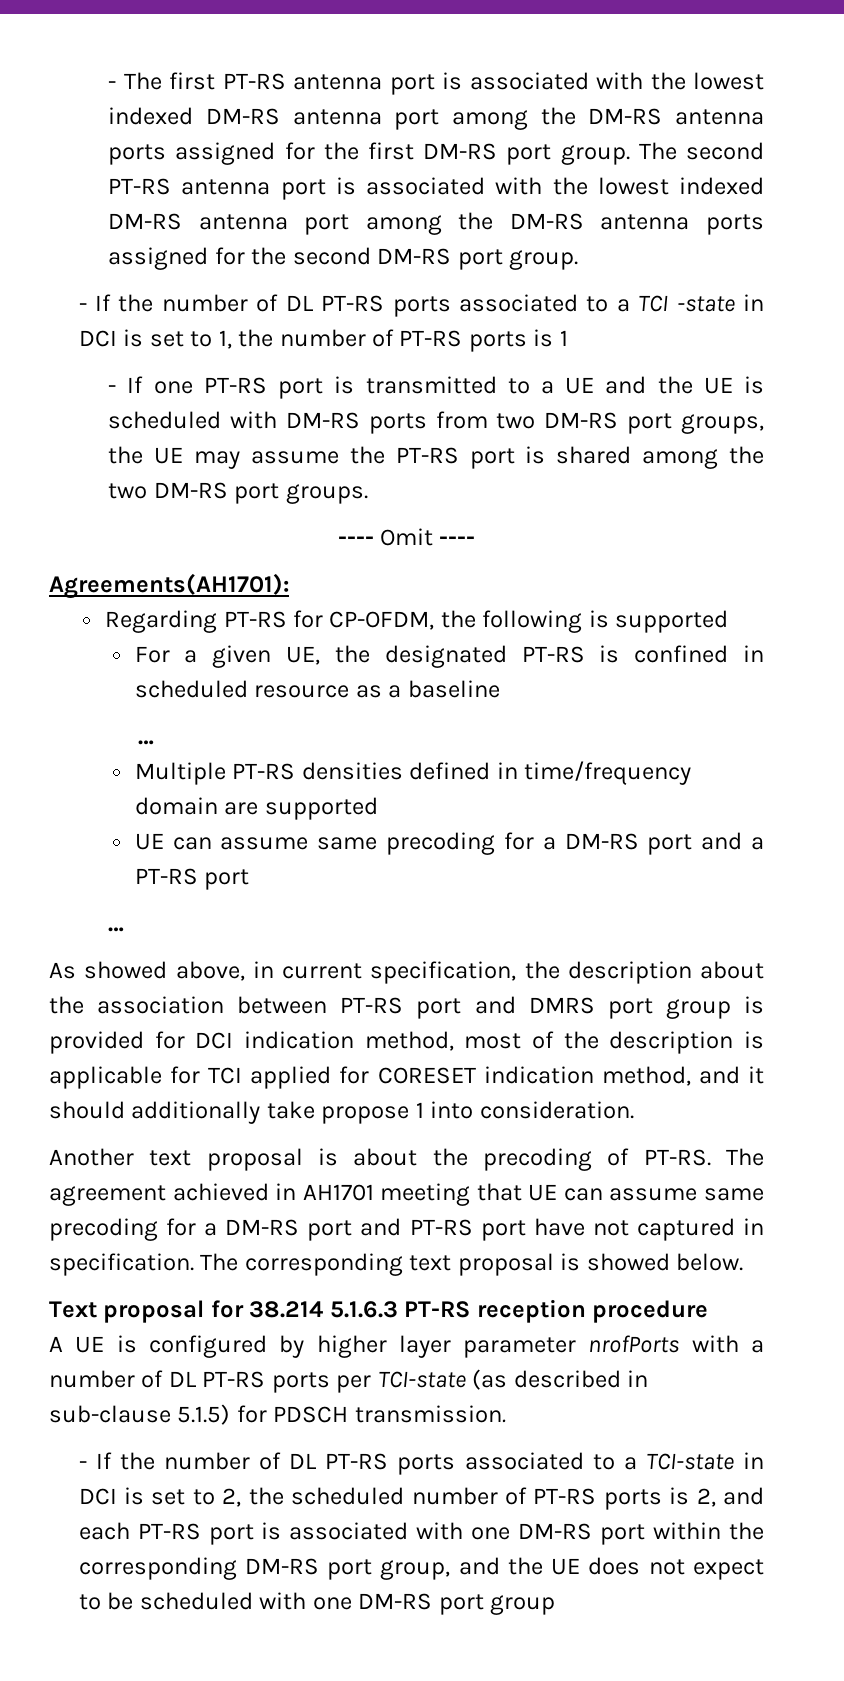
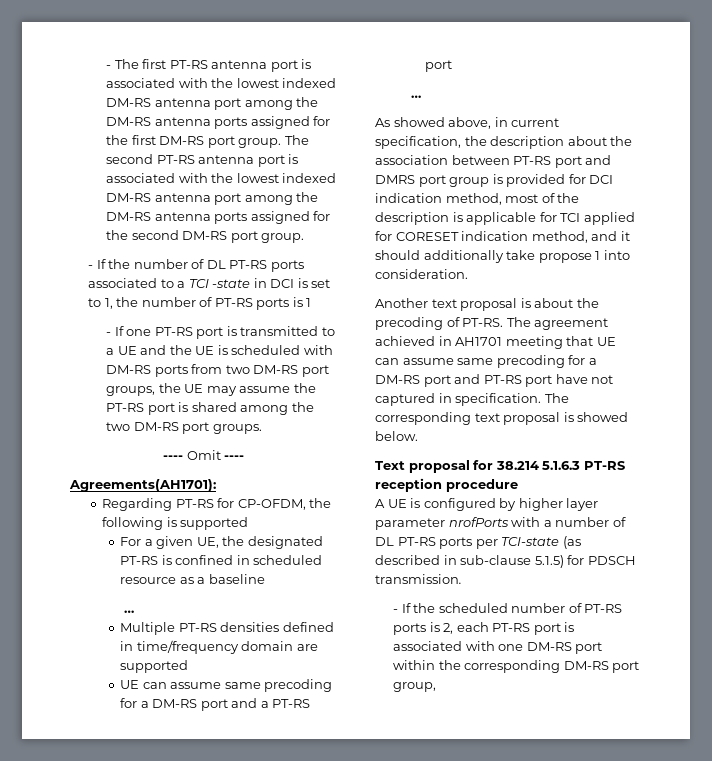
[163,1452,764,1475] [78,1487,284,1507] number of DL PT-RS ports associated to a TCI-state in DCI is set to 2, the -> (436, 608) none
[722,1487,764,1505] and -> (454, 628) none
[458,1557,764,1580] [78,1592,555,1615] and the UE does not expect to be scheduled with one DM-RS port group -> (437, 687) none

